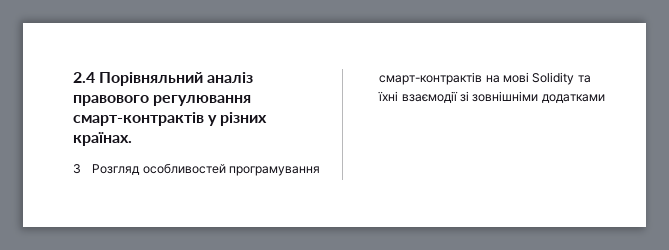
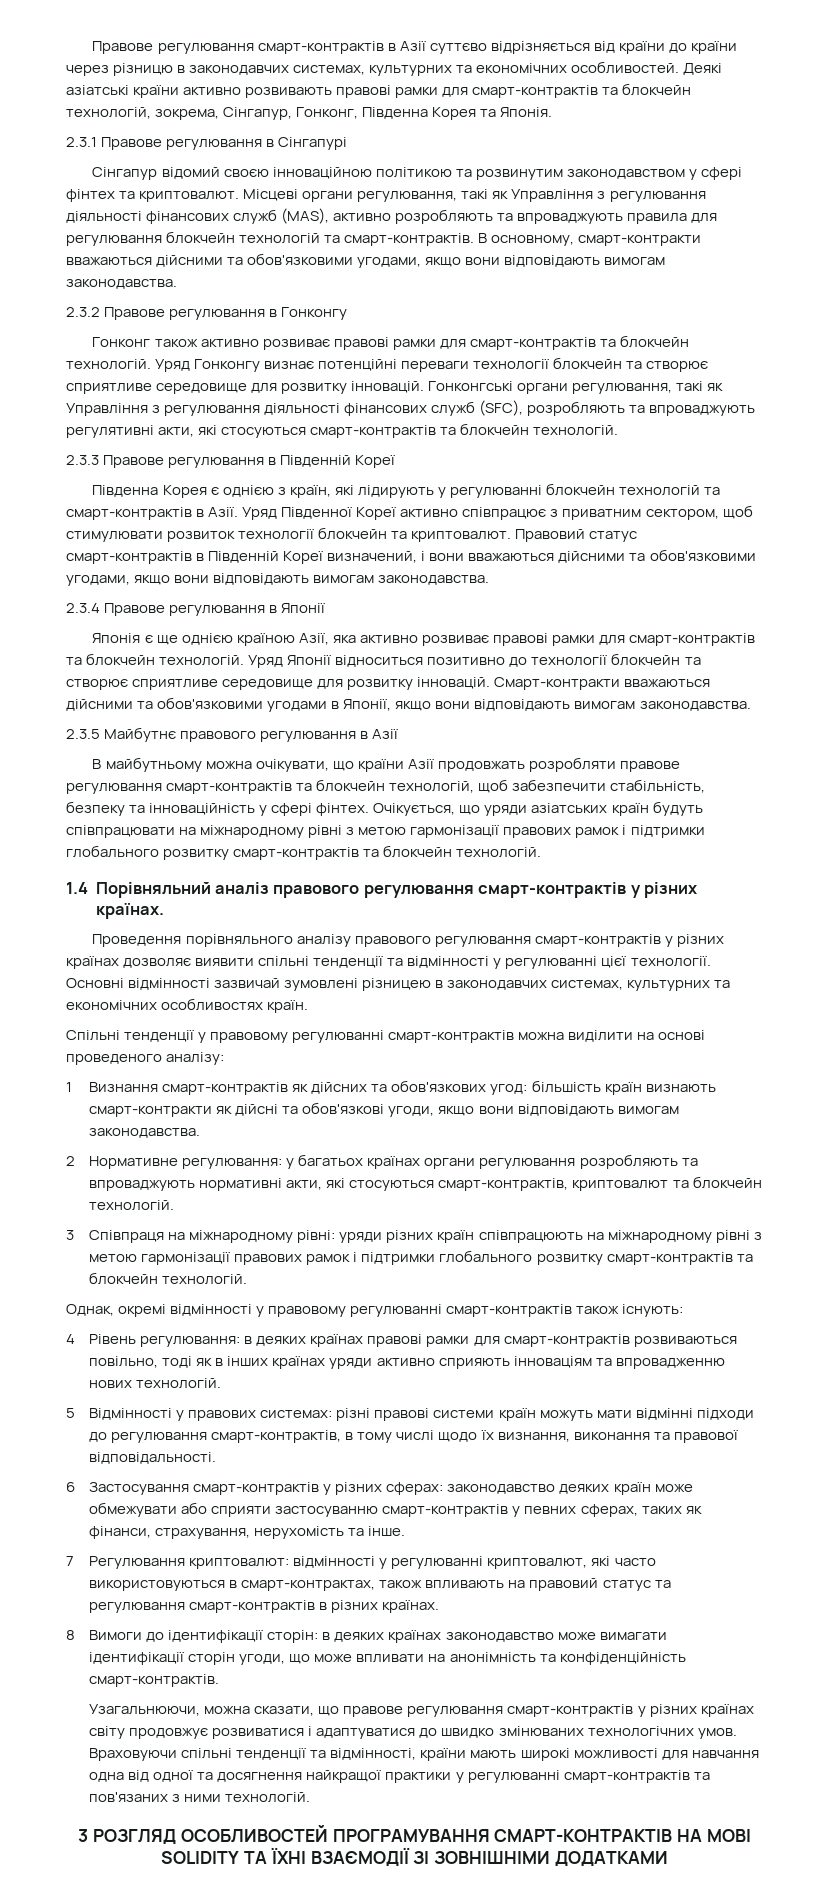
[73,72,95,83] 2.4 -> [92,41,737,54] [66,61,723,76] [66,83,692,98] [66,107,553,120] [66,137,348,150] [92,167,742,180] [66,189,706,202] [66,208,718,224] [66,231,702,246] [66,253,666,268] [66,279,177,289] [66,307,348,320] [92,335,689,350] [66,357,709,372] [66,381,724,394] [66,400,756,416] [66,423,619,438] [66,455,396,468] [92,483,721,498] [66,505,753,520] [66,527,638,542] [66,549,756,564] [66,573,490,586] [66,603,326,616] [92,633,756,646] [66,653,701,668] [66,677,711,690] [66,697,751,712] [66,727,399,742] [92,757,680,772] [66,779,706,794] [66,801,703,816] [66,825,705,838] [66,845,542,860] [66,882,88,894] Правове регулювання смарт-контрактів в Азії суттєво відрізняється від країни до країни через різницю в законодавчих системах, культурних та економічних особливостей. Деякі азіатські країни активно розвивають правові рамки для смарт-контрактів та блокчейн технологій, зокрема, Сінгапур, Гонконг, Південна Корея та Японія. // 2.3.1 Правове регулювання в Сінгапурі // Сінгапур відомий своєю інноваційною політикою та розвинутим законодавством у сфері фінтех та криптовалют. Місцеві органи регулювання, такі як Управління з регулювання діяльності фінансових служб (MAS), активно розробляють та впроваджують правила для регулювання блокчейн технологій та смарт-контрактів. В основному, смарт-контракти вважаються дійсними та обов'язковими угодами, якщо вони відповідають вимогам законодавства. // 2.3.2 Правове регулювання в Гонконгу // Гонконг також активно розвиває правові рамки для смарт-контрактів та блокчейн технологій. Уряд Гонконгу визнає потенційні переваги технології блокчейн та створює сприятливе середовище для розвитку інновацій. Гонконгські органи регулювання, такі як Управління з регулювання діяльності фінансових служб (SFC), розробляють та впроваджують регулятивні акти, які стосуються смарт-контрактів та блокчейн технологій. // 2.3.3 Правове регулювання в Південній Кореї // Південна Корея є однією з країн, які лідирують у регулюванні блокчейн технологій та смарт-контрактів в Азії. Уряд Південної Кореї активно співпрацює з приватним сектором, щоб стимулювати розвиток технології блокчейн та криптовалют. Правовий статус смарт-контрактів в Південній Кореї визначений, і вони вважаються дійсними та обов'язковими угодами, якщо вони відповідають вимогам законодавства. // 2.3.4 Правове регулювання в Японії // Японія є ще однією країною Азії, яка активно розвиває правові рамки для смарт-контрактів та блокчейн технологій. Уряд Японії відноситься позитивно до технології блокчейн та створює сприятливе середовище для розвитку інновацій. Смарт-контракти вважаються дійсними та обов'язковими угодами в Японії, якщо вони відповідають вимогам законодавства. // 2.3.5 Майбутнє правового регулювання в Азії // В майбутньому можна очікувати, що країни Азії продовжать розробляти правове регулювання смарт-контрактів та блокчейн технологій, щоб забезпечити стабільність, безпеку та інноваційність у сфері фінтех. Очікується, що уряди азіатських країн будуть співпрацювати на міжнародному рівні з метою гармонізації правових рамок і підтримки глобального розвитку смарт-контрактів та блокчейн технологій. // 1.4
[73,163,321,176] [379,72,591,85] [378,91,605,103] 3 Розгляд особливостей програмування смарт-контрактів на мові Solidity та їхні взаємодії зі зовнішніми додатками -> [92,934,724,947] [66,956,711,969] [66,978,731,991] [66,998,309,1013] [66,1030,706,1043] [66,1052,225,1065] [66,1080,716,1095] [89,1102,679,1117] [89,1128,201,1138] [66,1154,698,1169] [89,1176,762,1191] [89,1200,175,1211] [66,1230,762,1243] [89,1250,753,1265] [89,1272,248,1285] [66,1304,684,1317] [66,1334,737,1347] [89,1356,725,1369] [89,1378,222,1389] [66,1408,754,1421] [89,1430,738,1443] [89,1452,217,1464] [66,1482,693,1495] [89,1502,702,1517] [89,1526,406,1539] [66,1556,656,1569] [89,1578,671,1591] [89,1600,440,1613] [66,1630,667,1643] [89,1652,686,1665] [89,1674,220,1687] [89,1704,754,1717] [89,1726,737,1739] [89,1748,759,1761] [89,1770,710,1783] [89,1792,311,1803] [78,1825,751,1844] [161,1847,668,1866] Проведення порівняльного аналізу правового регулювання смарт-контрактів у різних країнах дозволяє виявити спільні тенденції та відмінності у регулюванні цієї технології. Основні відмінності зазвичай зумовлені різницею в законодавчих системах, культурних та економічних особливостях країн. // Спільні тенденції у правовому регулюванні смарт-контрактів можна виділити на основі проведеного аналізу: // 1 Визнання смарт-контрактів як дійсних та обов'язкових угод: більшість країн визнають смарт-контракти як дійсні та обов'язкові угоди, якщо вони відповідають вимогам законодавства. // 2 Нормативне регулювання: у багатьох країнах органи регулювання розробляють та впроваджують нормативні акти, які стосуються смарт-контрактів, криптовалют та блокчейн технологій. // 3 Співпраця на міжнародному рівні: уряди різних країн співпрацюють на міжнародному рівні з метою гармонізації правових рамок і підтримки глобального розвитку смарт-контрактів та блокчейн технологій. // Однак, окремі відмінності у правовому регулюванні смарт-контрактів також існують: // 4 Рівень регулювання: в деяких країнах правові рамки для смарт-контрактів розвиваються повільно, тоді як в інших країнах уряди активно сприяють інноваціям та впровадженню нових технологій. // 5 Відмінності у правових системах: різні правові системи країн можуть мати відмінні підходи до регулювання смарт-контрактів, в тому числі щодо їх визнання, виконання та правової відповідальності. // 6 Застосування смарт-контрактів у різних сферах: законодавство деяких країн може обмежувати або сприяти застосуванню смарт-контрактів у певних сферах, таких як фінанси, страхування, нерухомість та інше. // 7 Регулювання криптовалют: відмінності у регулюванні криптовалют, які часто використовуються в смарт-контрактах, також впливають на правовий статус та регулювання смарт-контрактів в різних країнах. // 8 Вимоги до ідентифікації сторін: в деяких країнах законодавство може вимагати ідентифікації сторін угоди, що може впливати на анонімність та конфіденційність смарт-контрактів. // Узагальнюючи, можна сказати, що правове регулювання смарт-контрактів у різних країнах світу продовжує розвиватися і адаптуватися до швидко змінюваних технологічних умов. Враховуючи спільні тенденції та відмінності, країни мають широкі можливості для навчання одна від одної та досягнення найкращої практики у регулюванні смарт-контрактів та пов'язаних з ними технологій. // 3 РОЗГЛЯД ОСОБЛИВОСТЕЙ ПРОГРАМУВАННЯ СМАРТ-КОНТРАКТІВ НА МОВІ SOLIDITY ТА ЇХНІ ВЗАЄМОДІЇ ЗІ ЗОВНІШНІМИ ДОДАТКАМИ

